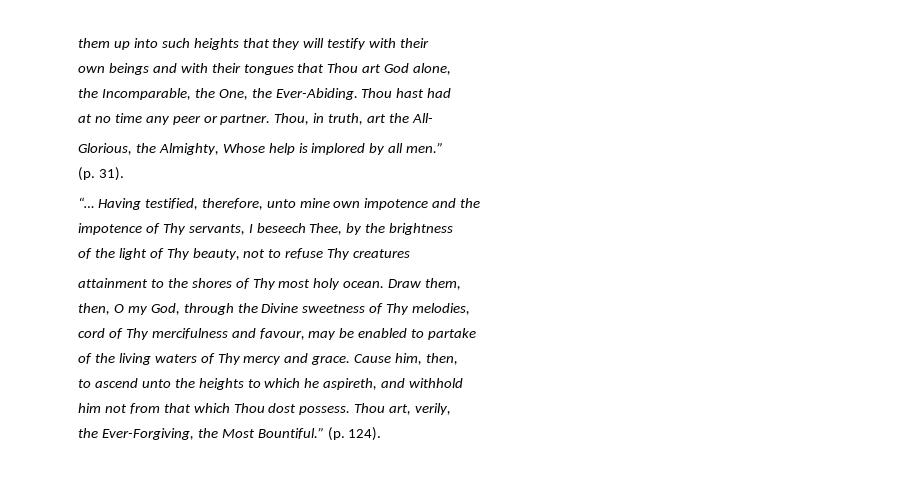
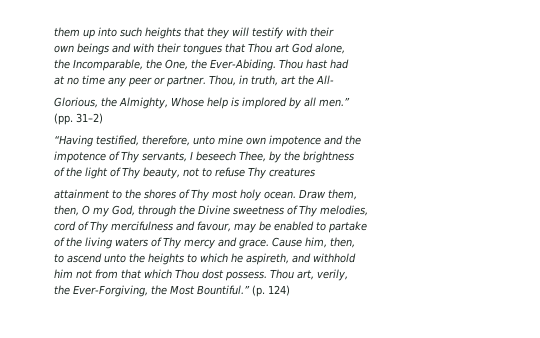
[78,167,124,181] [78,197,141,210] (p. 31). // “… Having -> [54,113,103,125] [54,135,93,147] (pp. 31–2) // “Having
[348,427,382,441] 124). -> [268,285,290,296] 124)

